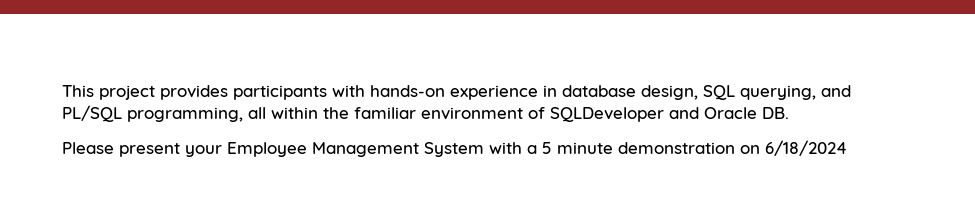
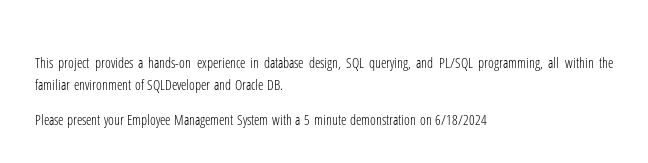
[233,85,365,100] participants with -> [137,60,143,68] a

